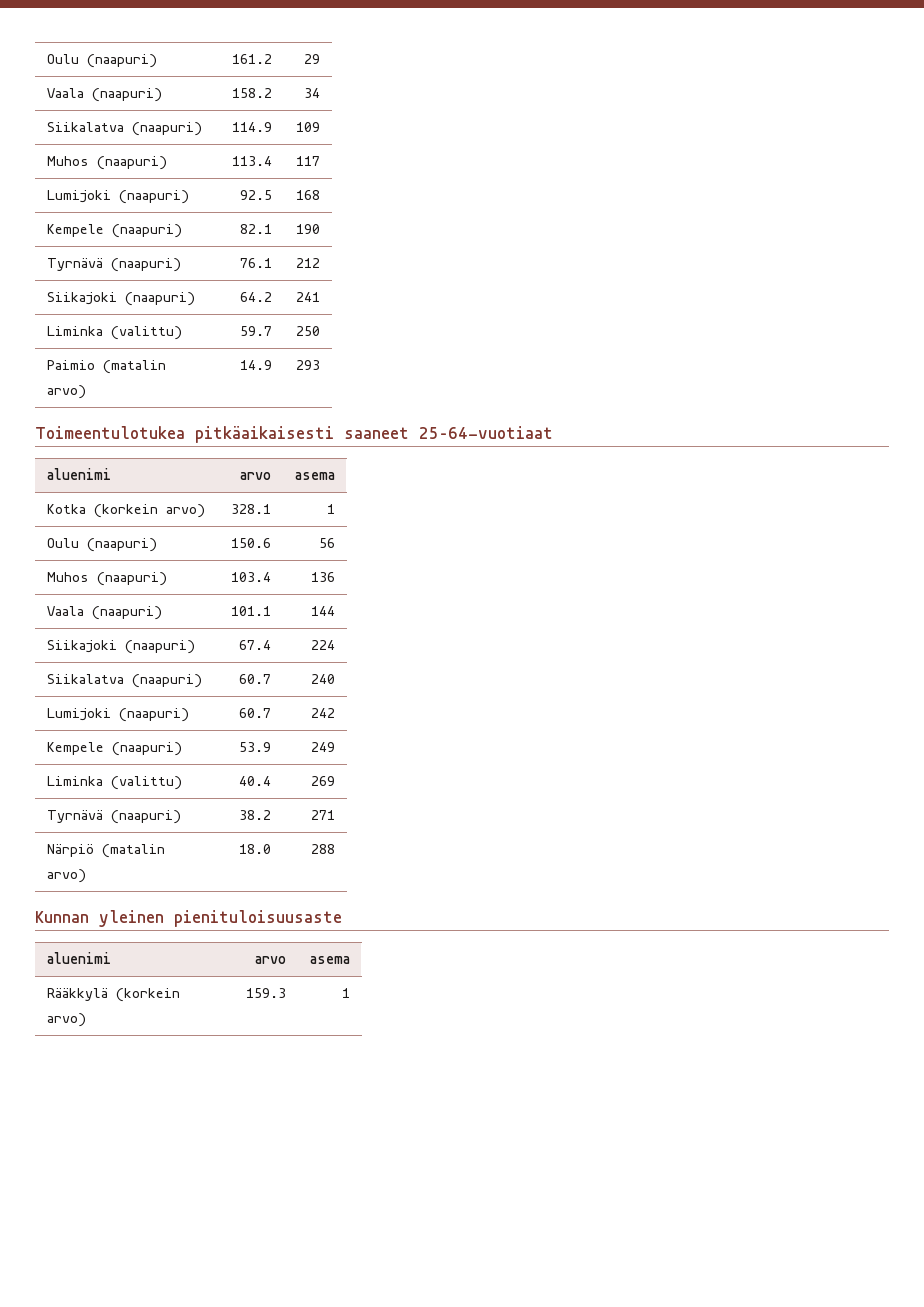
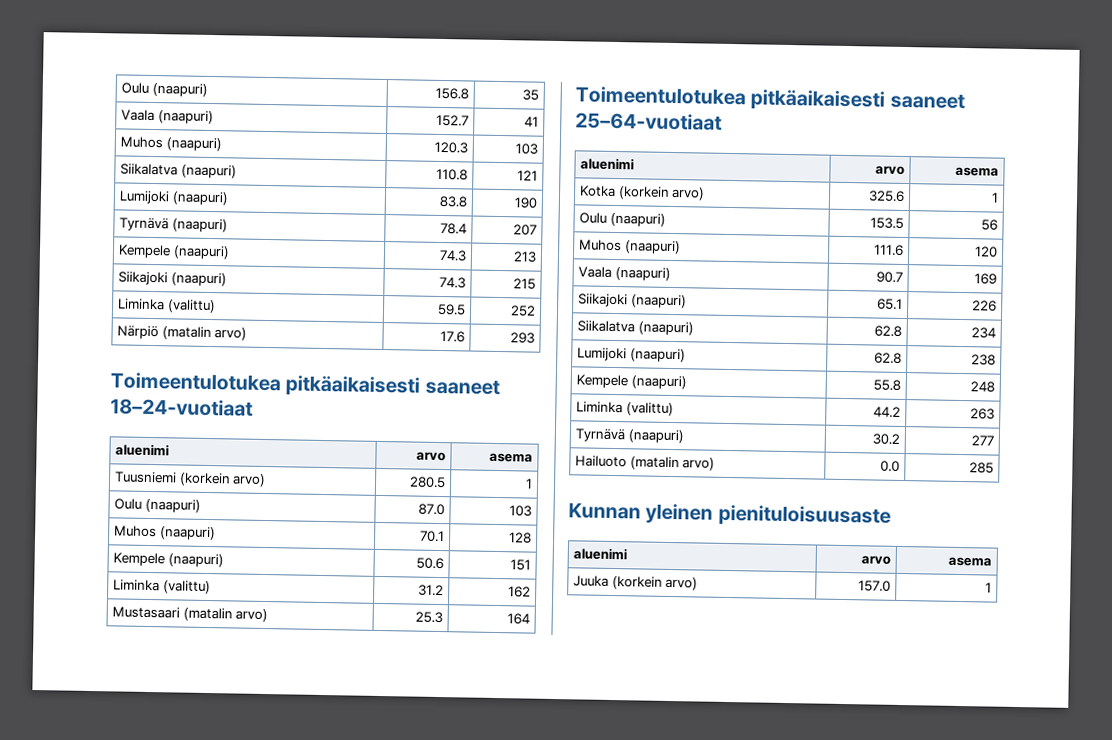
[46,54,157,68] [232,54,273,64] [304,54,321,64] [46,88,162,102] [232,88,273,98] [304,88,321,98] [46,122,202,136] [232,122,273,132] [296,122,321,132] [46,156,167,170] [232,156,273,166] [296,156,321,166] [46,190,189,204] [240,190,273,200] [296,190,321,200] [46,224,182,238] [240,224,273,234] [296,224,321,234] [46,258,181,272] [240,258,273,268] [296,258,321,268] [46,292,195,306] [240,292,273,302] [296,292,321,302] [46,326,182,340] [240,326,273,336] [296,326,321,336] [46,360,166,374] [46,385,86,399] [240,360,273,370] Oulu (naapuri) | 161.2 | 29 // Vaala (naapuri) | 158.2 | 34 // Siikalatva (naapuri) | 114.9 | 109 // Muhos (naapuri) | 113.4 | 117 // Lumijoki (naapuri) | 92.5 | 168 // Kempele (naapuri) | 82.1 | 190 // Tyrnävä (naapuri) | 76.1 | 212 // Siikajoki (naapuri) | 64.2 | 241 // Liminka (valittu) | 59.7 | 250 // Paimio (matalin arvo) | 14.9 -> [121,82,208,97] [434,87,469,100] [521,89,539,101] [121,109,214,125] [435,114,469,127] [523,116,539,127] [120,136,222,152] [433,141,468,154] [514,143,538,155] [120,163,237,179] [435,168,468,181] [516,170,538,181] [119,190,229,206] [438,195,467,208] [513,197,537,209] [119,217,228,233] [439,222,467,235] [512,224,537,236] [118,244,230,260] [438,249,467,262] [512,251,537,263] [118,271,227,287] [438,276,466,289] [512,278,536,290] [117,298,216,314] [436,303,466,316] [509,305,536,317] [117,325,248,341] [439,330,465,343] Oulu (naapuri) | 156.8 | 35 // Vaala (naapuri) | 152.7 | 41 // Muhos (naapuri) | 120.3 | 103 // Siikalatva (naapuri) | 110.8 | 121 // Lumijoki (naapuri) | 83.8 | 190 // Tyrnävä (naapuri) | 78.4 | 207 // Kempele (naapuri) | 74.3 | 213 // Siikajoki (naapuri) | 74.3 | 215 // Liminka (valittu) | 59.5 | 252 // Närpiö (matalin arvo) | 17.6
(321, 365) none -> [110,372,500,397] [110,398,253,417] [115,443,170,457] [415,451,446,462] [488,452,533,463] [114,471,267,488] [408,476,446,489] [524,478,533,489] [114,498,201,513] [417,503,445,516] [508,505,532,517] [114,525,216,541] [419,530,445,543] [508,532,532,544] [113,552,224,568] [415,557,444,570] [509,559,531,571] [113,579,211,595] [417,584,444,597] [507,586,531,598] [112,606,269,623] [414,611,443,624] [506,613,530,625] // Toimeentulotukea pitkäaikaisesti saaneet 18–24-vuotiaat // aluenimi | arvo | asema // Tuusniemi (korkein arvo) | 280.5 | 1 // Oulu (naapuri) | 87.0 | 103 // Muhos (naapuri) | 70.1 | 128 // Kempele (naapuri) | 50.6 | 151 // Liminka (valittu) | 31.2 | 162 // Mustasaari (matalin arvo) | 25.3 | 164
[231,504,272,514] [327,504,336,514] [46,538,157,552] [231,538,272,548] 328.1 | 1 // Oulu (naapuri) | 150.6 -> [867,190,905,202] [990,192,999,203] [579,212,666,227] [869,217,904,229] 325.6 | 1 // Oulu (naapuri) | 153.5
[231,572,272,582] [311,572,336,582] [46,606,162,620] [231,606,272,616] [311,606,336,616] [46,640,195,654] [239,640,272,650] [311,640,336,650] [46,674,202,688] [239,674,272,684] [311,674,336,684] [46,708,189,722] [239,708,272,718] [311,708,336,718] [46,742,182,756] [239,742,272,752] [311,742,336,752] [46,776,182,790] [239,776,272,786] [311,776,336,786] [46,810,181,824] [239,810,272,820] [311,810,336,820] [46,844,165,858] [46,869,86,883] [239,844,272,854] [311,844,336,854] 103.4 | 136 // Vaala (naapuri) | 101.1 | 144 // Siikajoki (naapuri) | 67.4 | 224 // Siikalatva (naapuri) | 60.7 | 240 // Lumijoki (naapuri) | 60.7 | 242 // Kempele (naapuri) | 53.9 | 249 // Liminka (valittu) | 40.4 | 269 // Tyrnävä (naapuri) | 38.2 | 271 // Närpiö (matalin arvo) | 18.0 | 288 -> [873,244,904,256] [974,246,998,258] [578,266,671,281] [875,271,903,283] [973,273,997,285] [578,293,687,309] [876,298,903,310] [971,300,997,312] [577,320,694,336] [873,325,902,337] [970,327,996,339] [577,347,686,363] [873,352,902,364] [970,354,996,366] [576,374,687,390] [872,379,901,391] [969,381,995,393] [576,401,674,417] [872,406,901,418] [969,408,995,420] [575,428,684,444] [871,433,900,445] [970,435,994,446] [575,455,716,471] [879,460,900,472] [968,462,994,474] 111.6 | 120 // Vaala (naapuri) | 90.7 | 169 // Siikajoki (naapuri) | 65.1 | 226 // Siikalatva (naapuri) | 62.8 | 234 // Lumijoki (naapuri) | 62.8 | 238 // Kempele (naapuri) | 55.8 | 248 // Liminka (valittu) | 44.2 | 263 // Tyrnävä (naapuri) | 30.2 | 277 // Hailuoto (matalin arvo) | 0.0 | 285
[46,988,180,1002] [46,1013,86,1027] [246,988,287,998] Rääkkylä (korkein arvo) | 159.3 -> [573,575,699,591] [857,580,891,592] Juuka (korkein arvo) | 157.0

